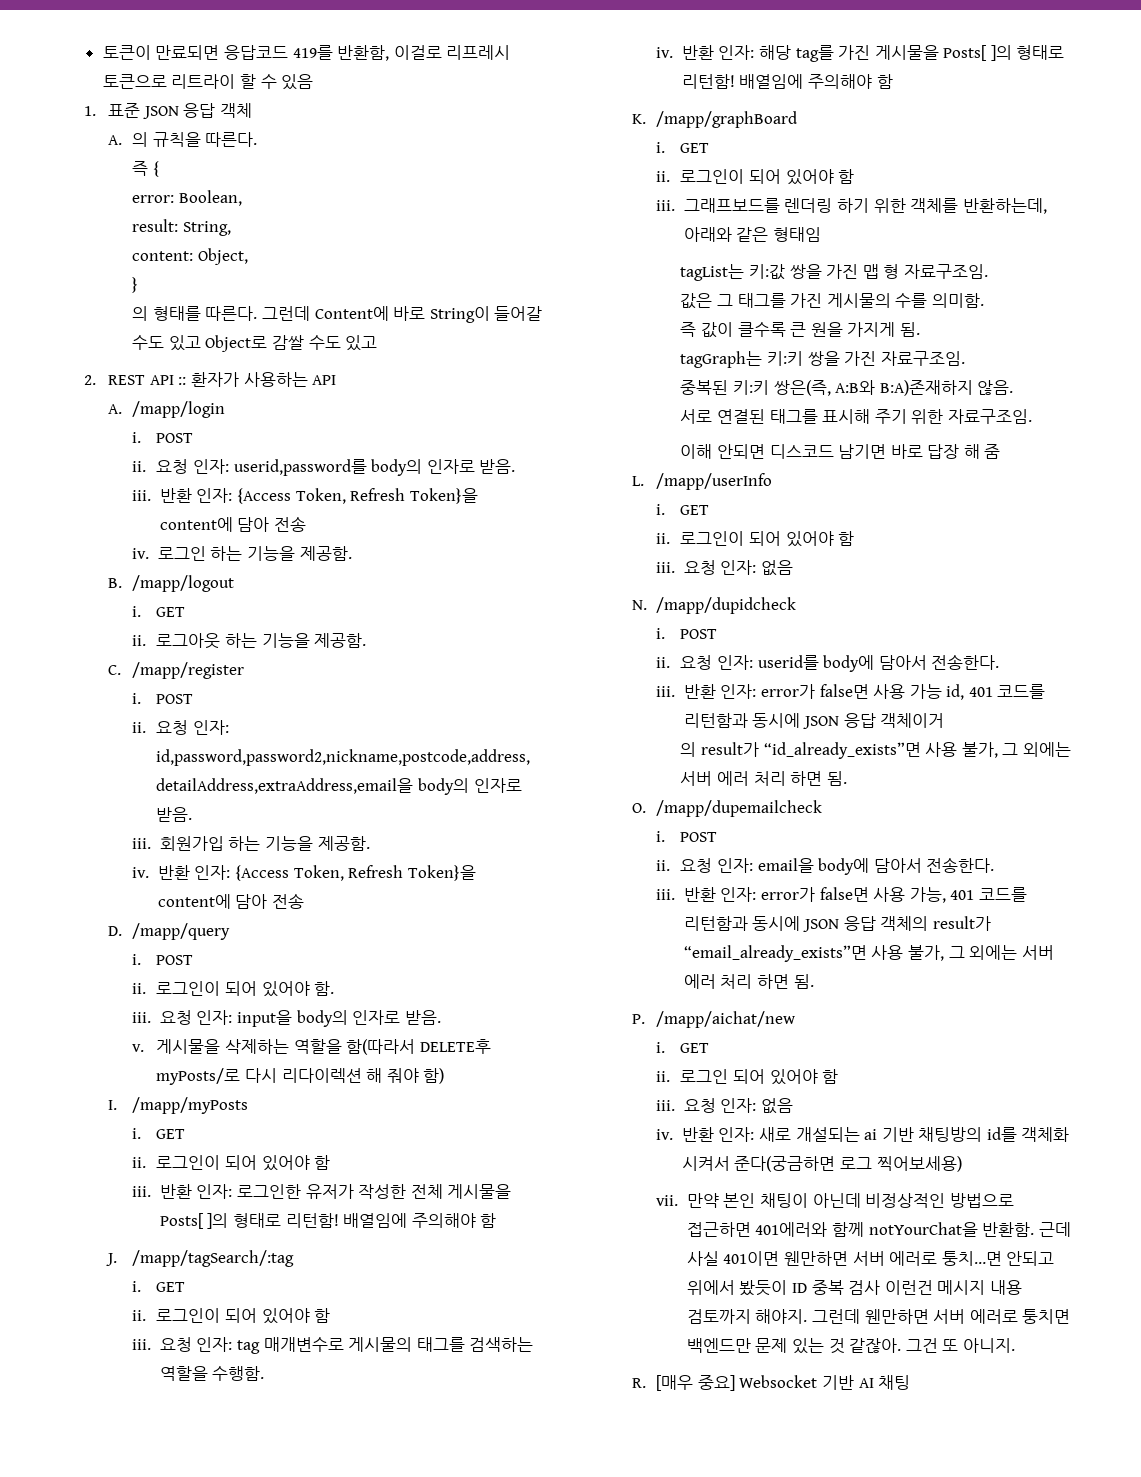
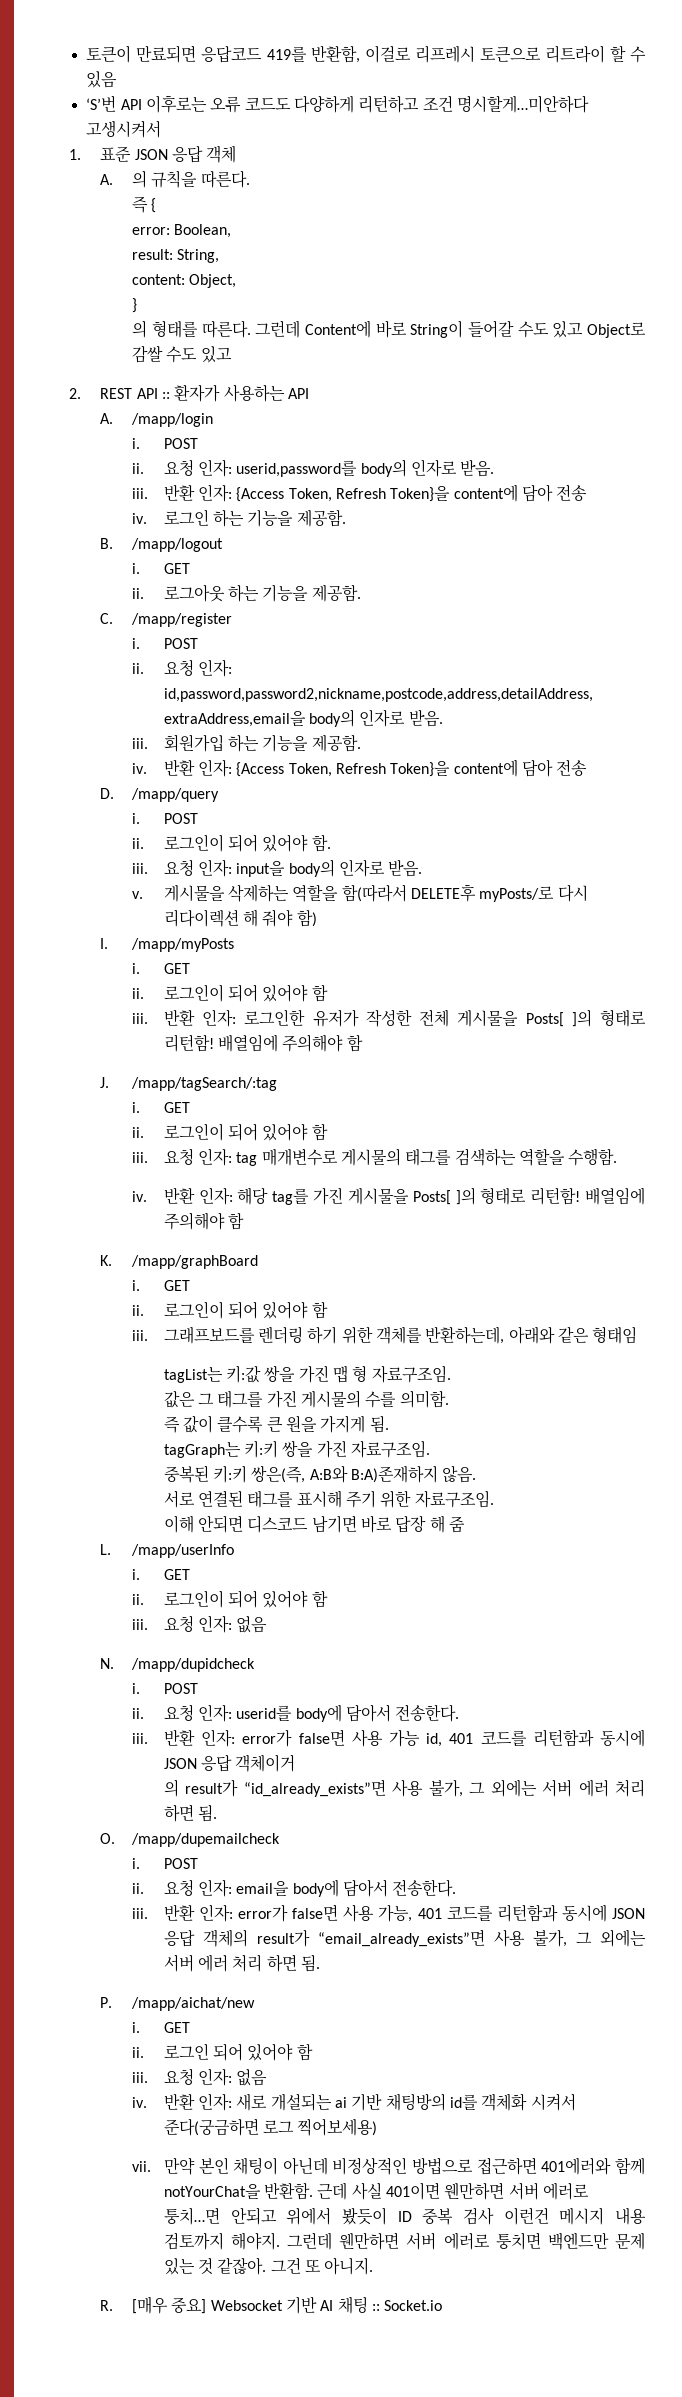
(314, 82) none -> [86,95,589,113] [86,120,162,138] // ‘S’번 API 이후로는 오류 코드도 다양하게 리턴하고 조건 명시할게…미안하다 고생시켜서
(911, 1382) none -> [372,2300,443,2311] :: Socket.io

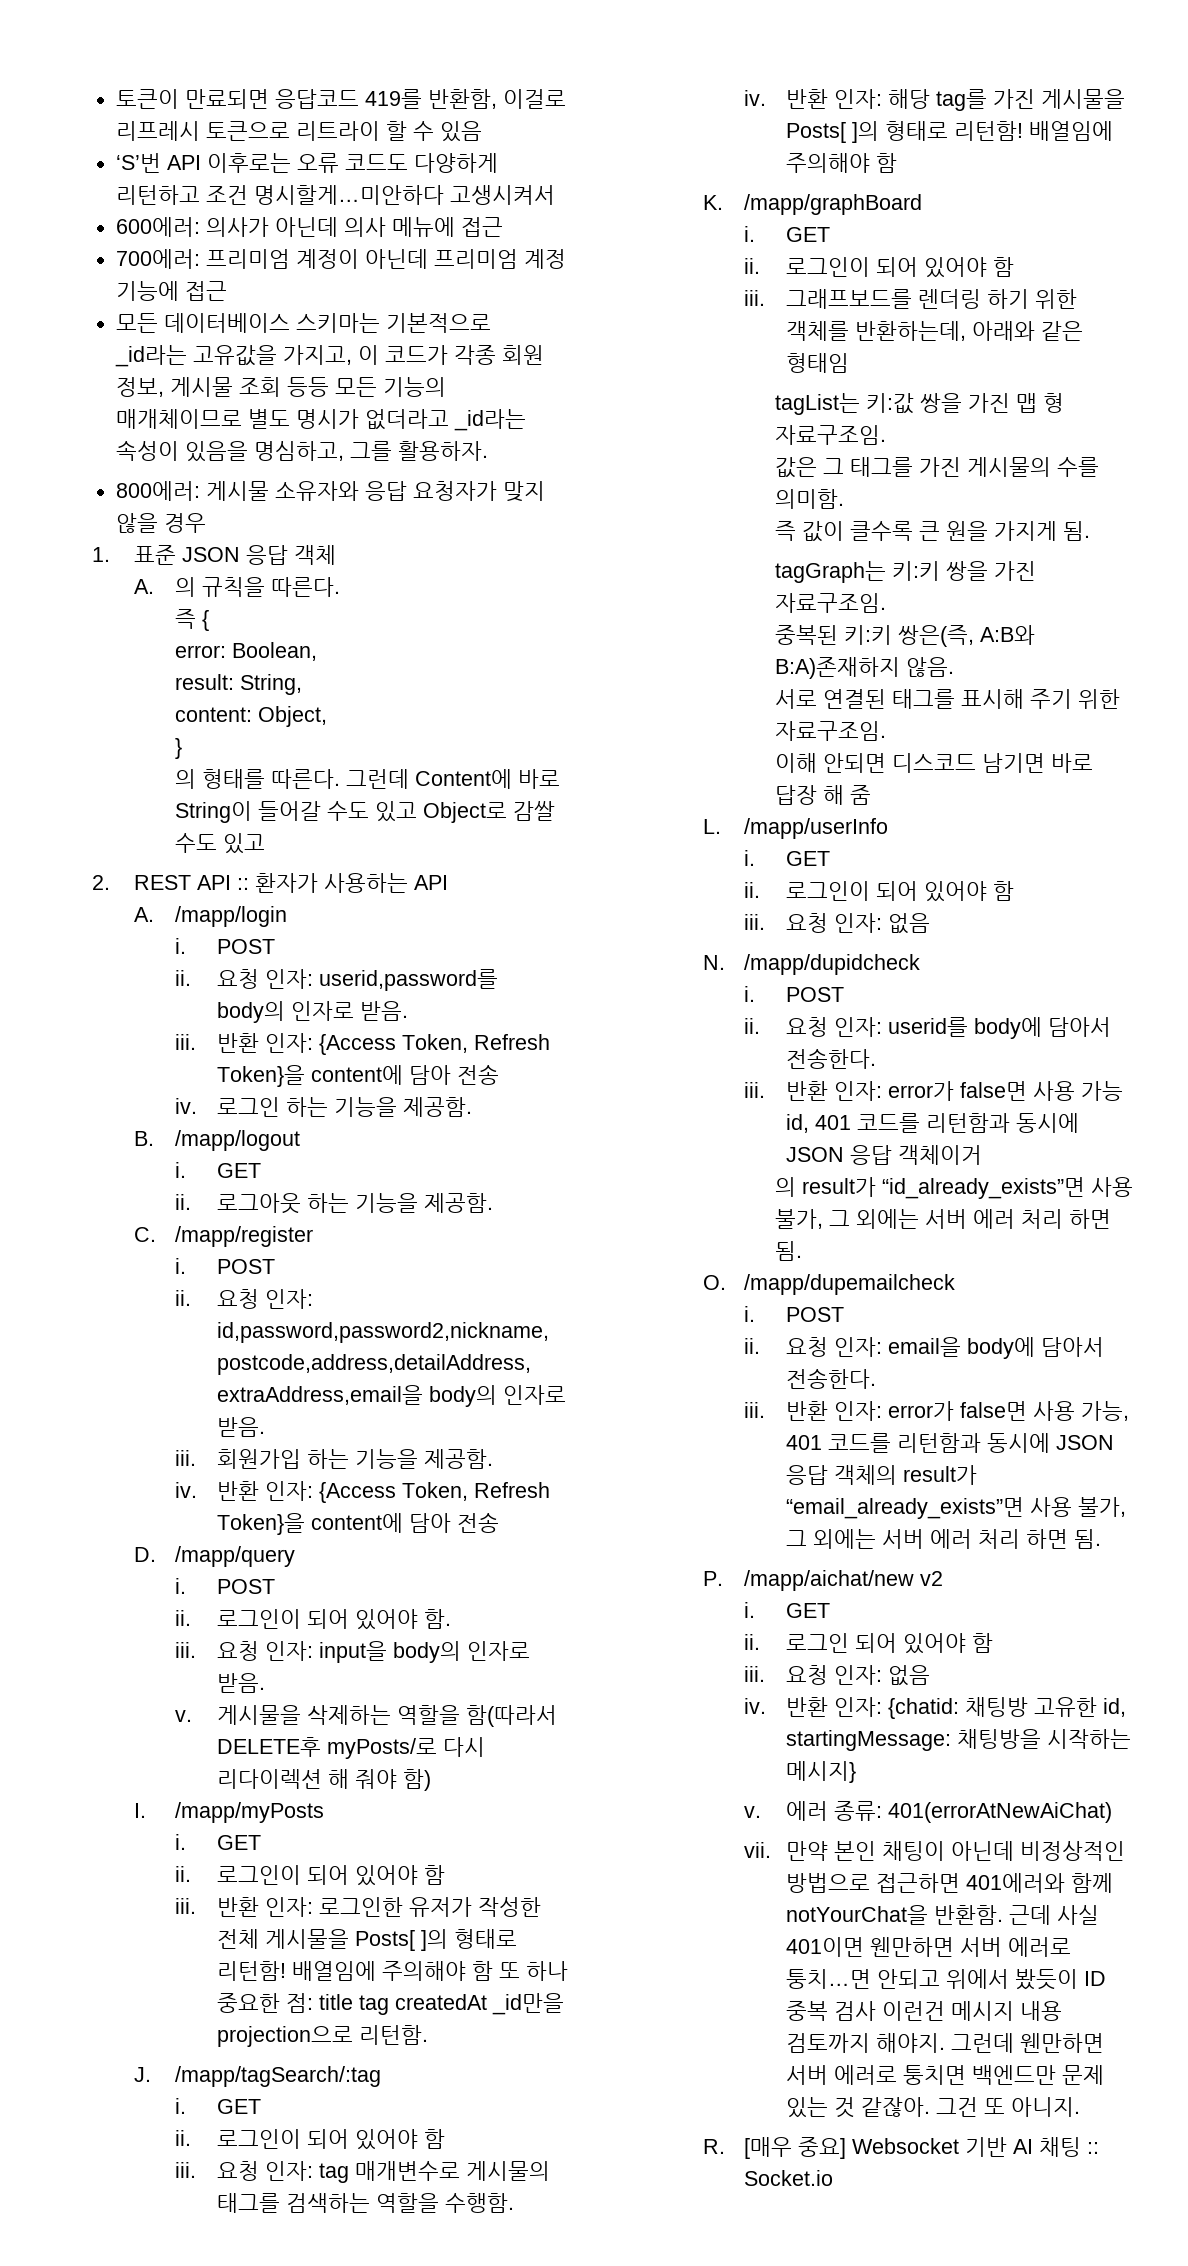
(162, 129) none -> [116,217,504,237] [116,249,567,269] [116,281,228,301] [116,313,492,333] [115,345,545,367] [116,377,447,397] [116,409,527,431] [116,440,489,462] [116,481,546,502] [116,513,207,533] // 600에러: 의사가 아닌데 의사 메뉴에 접근 // 700에러: 프리미엄 계정이 아닌데 프리미엄 계정 기능에 접근 // 모든 데이터베이스 스키마는 기본적으로 _id라는 고유값을 가지고, 이 코드가 각종 회원 정보, 게시물 조회 등등 모든 기능의 매개체이므로 별도 명시가 없더라고 _id라는 속성이 있음을 명심하고, 그를 활용하자. // 800에러: 게시물 소유자와 응답 요청자가 맞지 않을 경우
(363, 1043) none -> [498,1961,568,1981] [216,1993,564,2015] [216,2025,428,2047] 또 하나 중요한 점: title tag createdAt _id만을 projection으로 리턴함.
(256, 2004) none -> [920,1571,944,1586] v2
[236,2093,576,2111] [163,2118,378,2136] 새로 개설되는 ai 기반 채팅방의 id를 객체화 시켜서 준다(궁금하면 로그 찍어보세용) -> [887,1697,1126,1719] [785,1729,1131,1751] [785,1761,856,1783] [744,1801,1112,1823] {chatid: 채팅방 고유한 id, startingMessage: 채팅방을 시작하는 메시지} // v. 에러 종류: 401(errorAtNewAiChat)

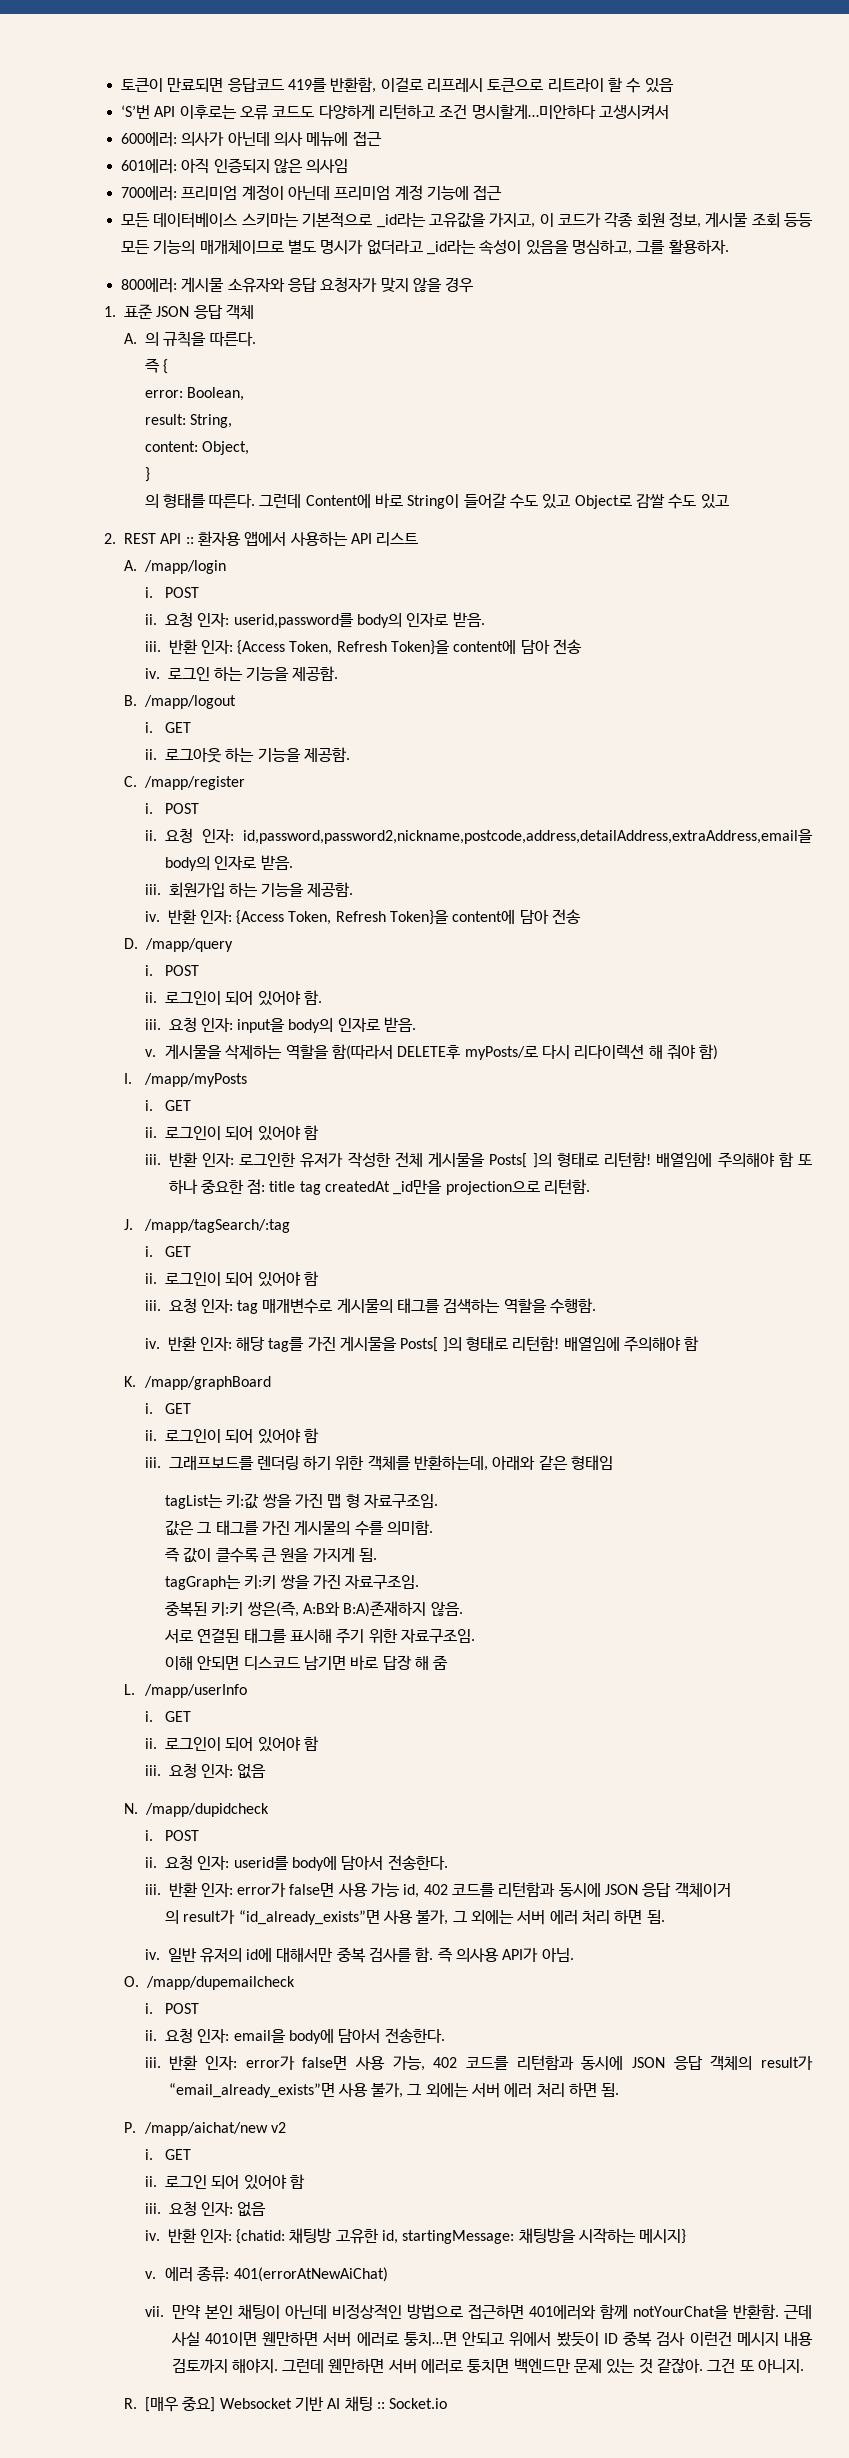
(504, 227) none -> [121,158,349,174] // 601에러: 아직 인증되지 않은 의사임
[254,873,318,893] 환자가 -> [197,531,287,546] 환자용 앱에서
(448, 882) none -> [376,532,419,546] 리스트
[814,1115,851,1130] 401 -> [423,1884,448,1895] 402
(803, 1251) none -> [144,1947,574,1963] // iv. 일반 유저의 id에 대해서만 중복 검사를 함. 즉 의사용 API가 아님.
[785,1435,822,1450] 401 -> [433,2057,458,2068] 402

